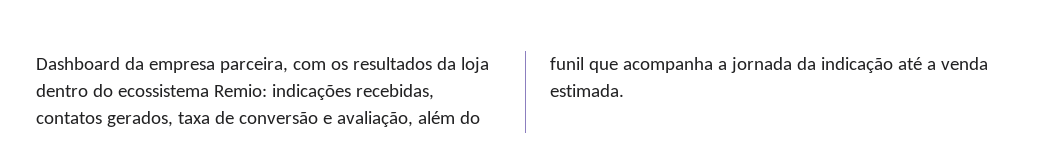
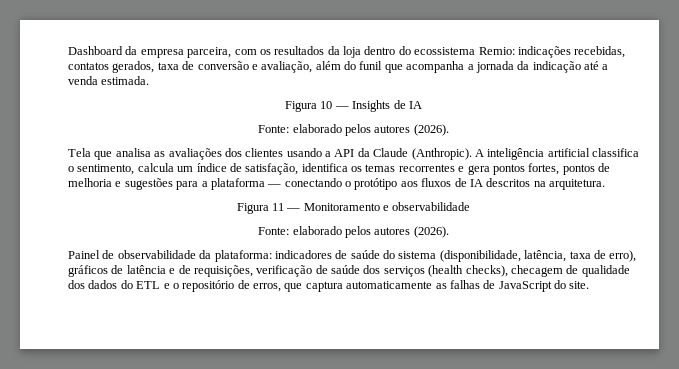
(624, 90) none -> [285,100,422,112] [258,124,449,136] [68,148,639,160] [68,163,610,175] [68,178,605,190] [236,202,471,214] [258,226,449,238] [68,250,637,262] [68,265,630,277] [68,280,590,292] // Figura 10 — Insights de IA // Fonte: elaborado pelos autores (2026). // Tela que analisa as avaliações dos clientes usando a API da Claude (Anthropic). A inteligência artificial classifica o sentimento, calcula um índice de satisfação, identifica os temas recorrentes e gera pontos fortes, pontos de melhoria e sugestões para a plataforma — conectando o protótipo aos fluxos de IA descritos na arquitetura. // Figura 11 — Monitoramento e observabilidade // Fonte: elaborado pelos autores (2026). // Painel de observabilidade da plataforma: indicadores de saúde do sistema (disponibilidade, latência, taxa de erro), gráficos de latência e de requisições, verificação de saúde dos serviços (health checks), checagem de qualidade dos dados do ETL e o repositório de erros, que captura automaticamente as falhas de JavaScript do site.

